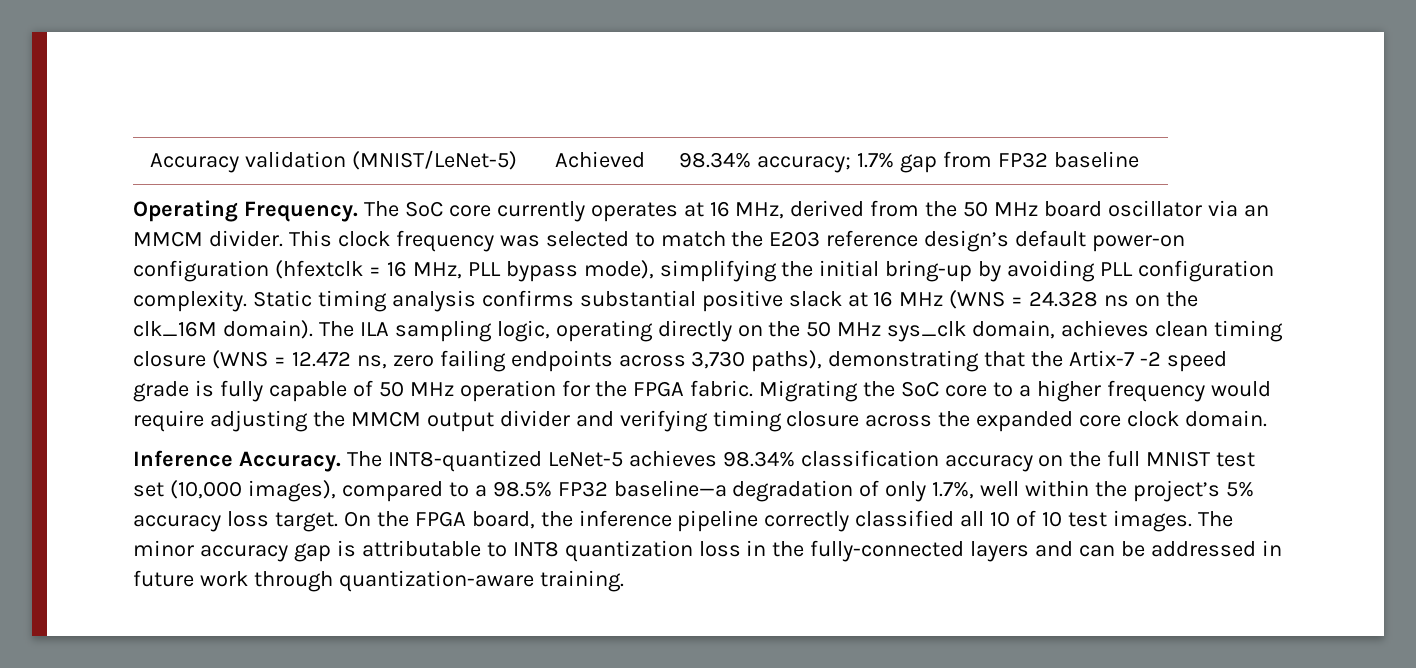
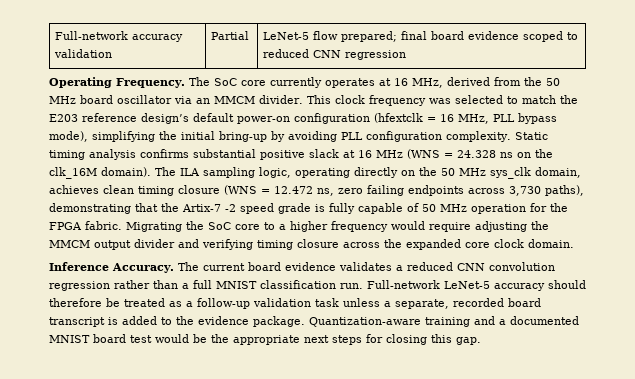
[149,150,517,173] [554,151,645,168] [678,151,1139,173] Accuracy validation (MNIST/LeNet-5) | Achieved | 98.34% accuracy; 1.7% gap from FP32 baseline -> [55,31,184,42] [54,49,113,58] [211,31,250,40] [263,31,579,42] [263,49,407,60] Full-network accuracy validation | Partial | LeNet-5 flow prepared; final board evidence scoped to reduced CNN regression
[387,450,1256,472] [133,480,1254,502] [133,510,1233,532] [133,540,1282,562] [133,570,624,592] INT8-quantized LeNet-5 achieves 98.34% classification accuracy on the full MNIST test set (10,000 images), compared to a 98.5% FP32 baseline—a degradation of only 1.7%, well within the project’s 5% accuracy loss target. On the FPGA board, the inference pipeline correctly classified all 10 of 10 test images. The minor accuracy gap is attributable to INT8 quantization loss in the fully-connected layers and can be addressed in future work through quantization-aware training. -> [202,262,555,271] [49,280,586,291] [49,298,541,309] [49,316,579,327] [49,334,481,345] current board evidence validates a reduced CNN convolution regression rather than a full MNIST classification run. Full-network LeNet-5 accuracy should therefore be treated as a follow-up validation task unless a separate, recorded board transcript is added to the evidence package. Quantization-aware training and a documented MNIST board test would be the appropriate next steps for closing this gap.

